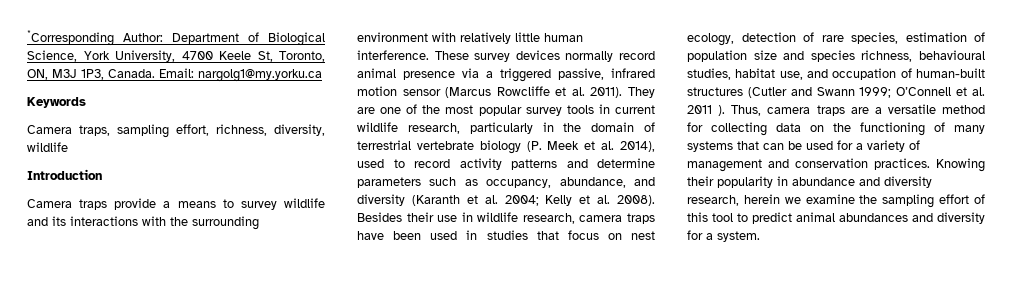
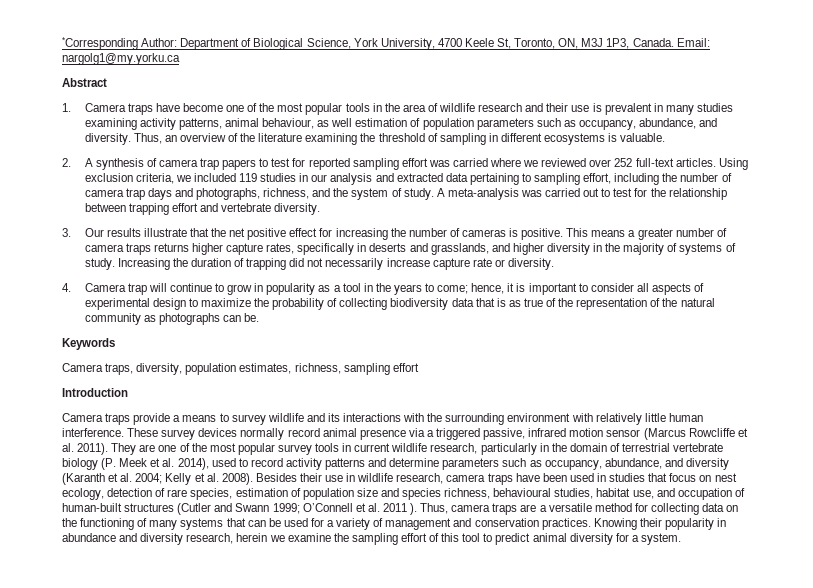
[27,97,86,108] [27,124,325,138] [27,142,68,152] Keywords // Camera traps, sampling effort, richness, diversity, wildlife -> [62,78,107,87] [62,103,734,115] [84,118,718,130] [84,133,666,145] [62,158,748,170] [84,173,732,185] [84,188,727,200] [84,203,321,215] [62,228,727,240] [84,243,736,255] [84,258,554,270] [62,283,705,295] [84,298,715,310] [84,313,260,325] [62,338,115,350] [62,363,419,375] Abstract // 1. Camera traps have become one of the most popular tools in the area of wildlife research and their use is prevalent in many studies examining activity patterns, animal behaviour, as well estimation of population parameters such as occupancy, abundance, and diversity. Thus, an overview of the literature examining the threshold of sampling in different ecosystems is valuable. // 2. A synthesis of camera trap papers to test for reported sampling effort was carried where we reviewed over 252 full-text articles. Using exclusion criteria, we included 119 studies in our analysis and extracted data pertaining to sampling effort, including the number of camera trap days and photographs, richness, and the system of study. A meta-analysis was carried out to test for the relationship between trapping effort and vertebrate diversity. // 3. Our results illustrate that the net positive effect for increasing the number of cameras is positive. This means a greater number of camera traps returns higher capture rates, specifically in deserts and grasslands, and higher diversity in the majority of systems of study. Increasing the duration of trapping did not necessarily increase capture rate or diversity. // 4. Camera trap will continue to grow in popularity as a tool in the years to come; hence, it is important to consider all aspects of experimental design to maximize the probability of collecting biodiversity data that is as true of the representation of the natural community as photographs can be. // Keywords // Camera traps, diversity, population estimates, richness, sampling effort
[839,213,933,222] abundances and -> (567, 537) none

